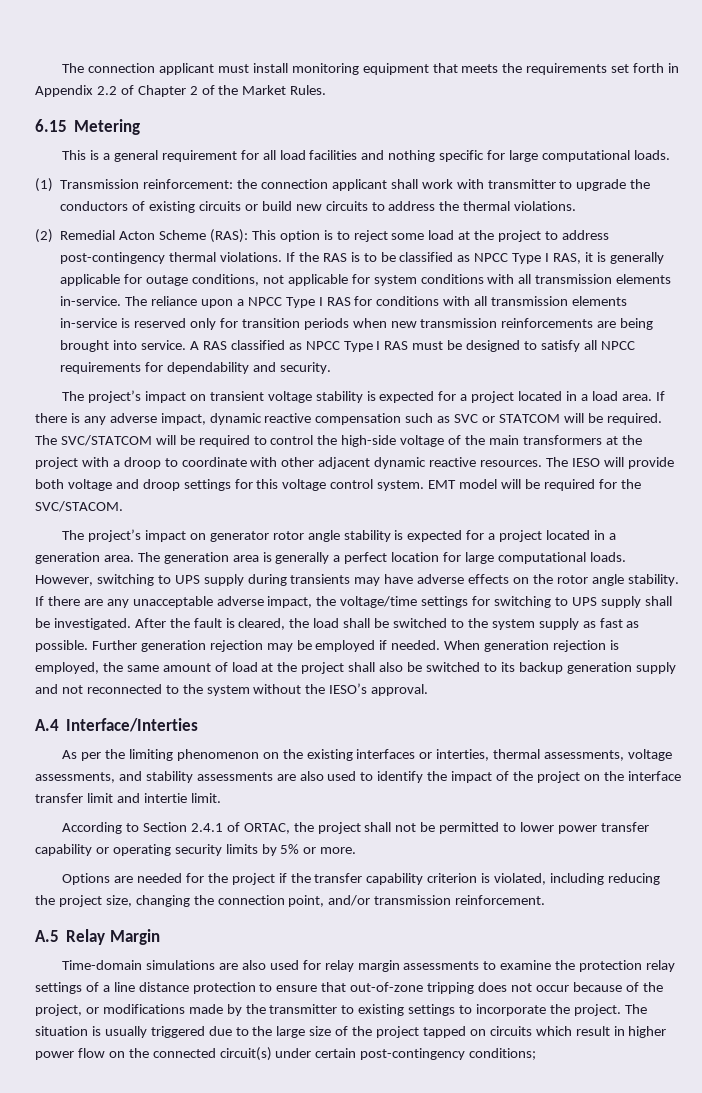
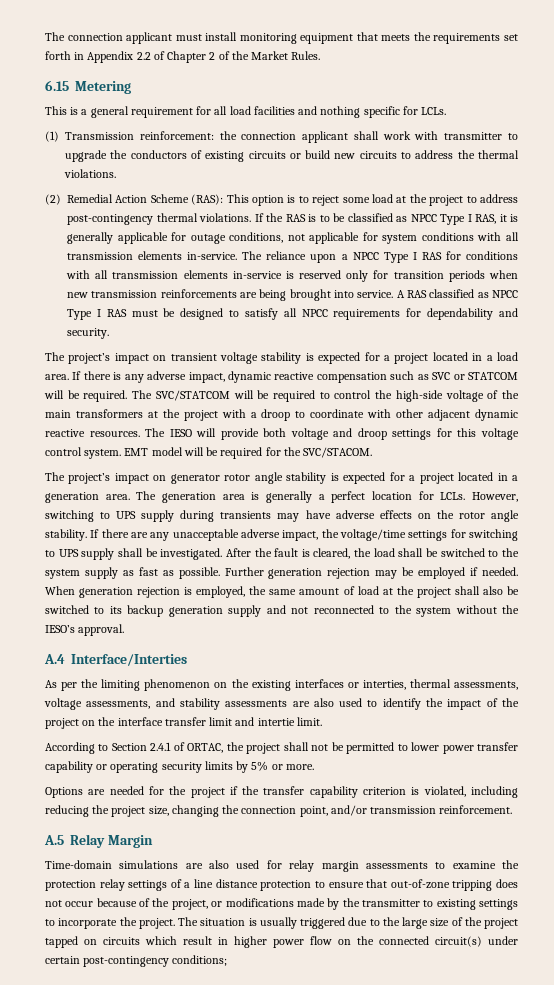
[509,150,670,162] large computational loads. -> [421,107,447,115] LCLs.
[119,231,156,240] Acton -> [115,195,148,203] Action
[465,552,626,564] large computational loads. -> [440,492,466,500] LCLs.

